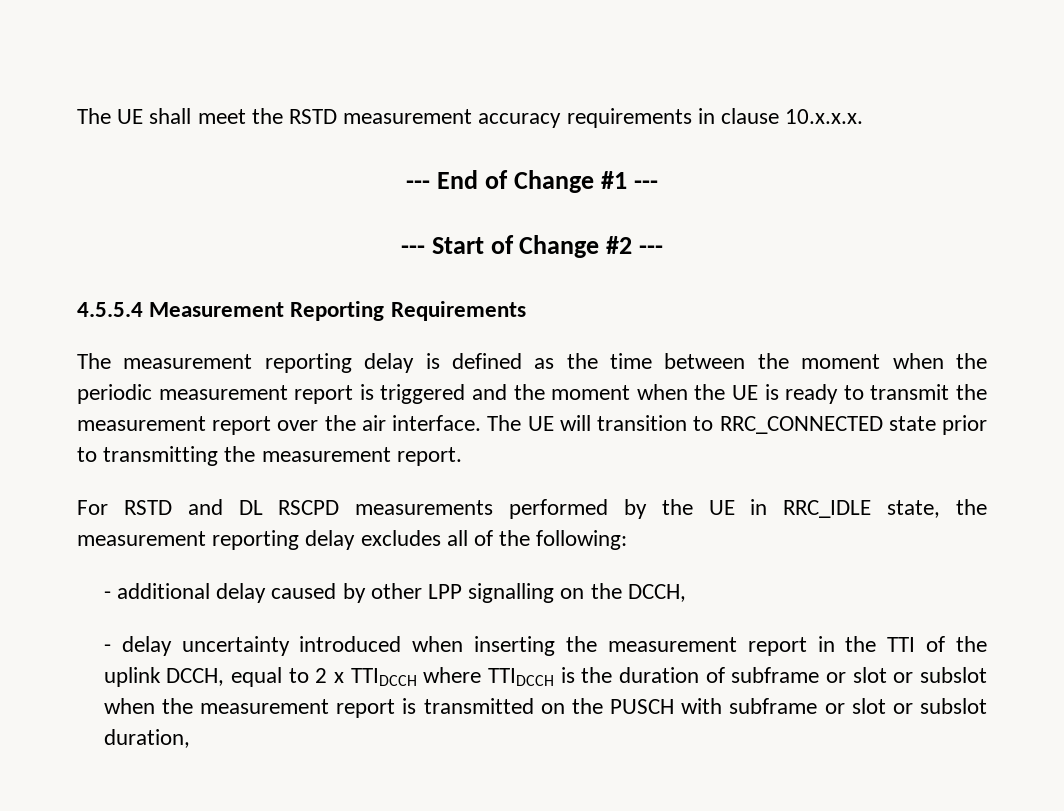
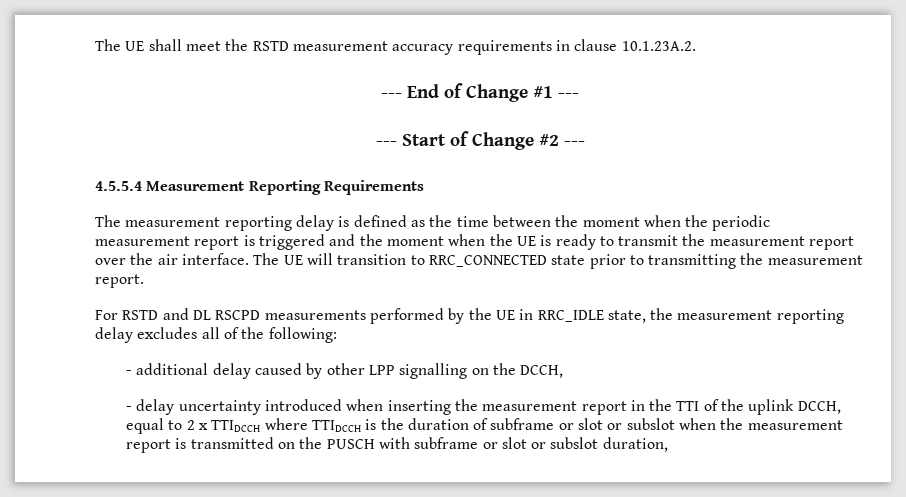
[785,109,864,124] 10.x.x.x. -> [621,41,696,51] 10.1.23A.2.

